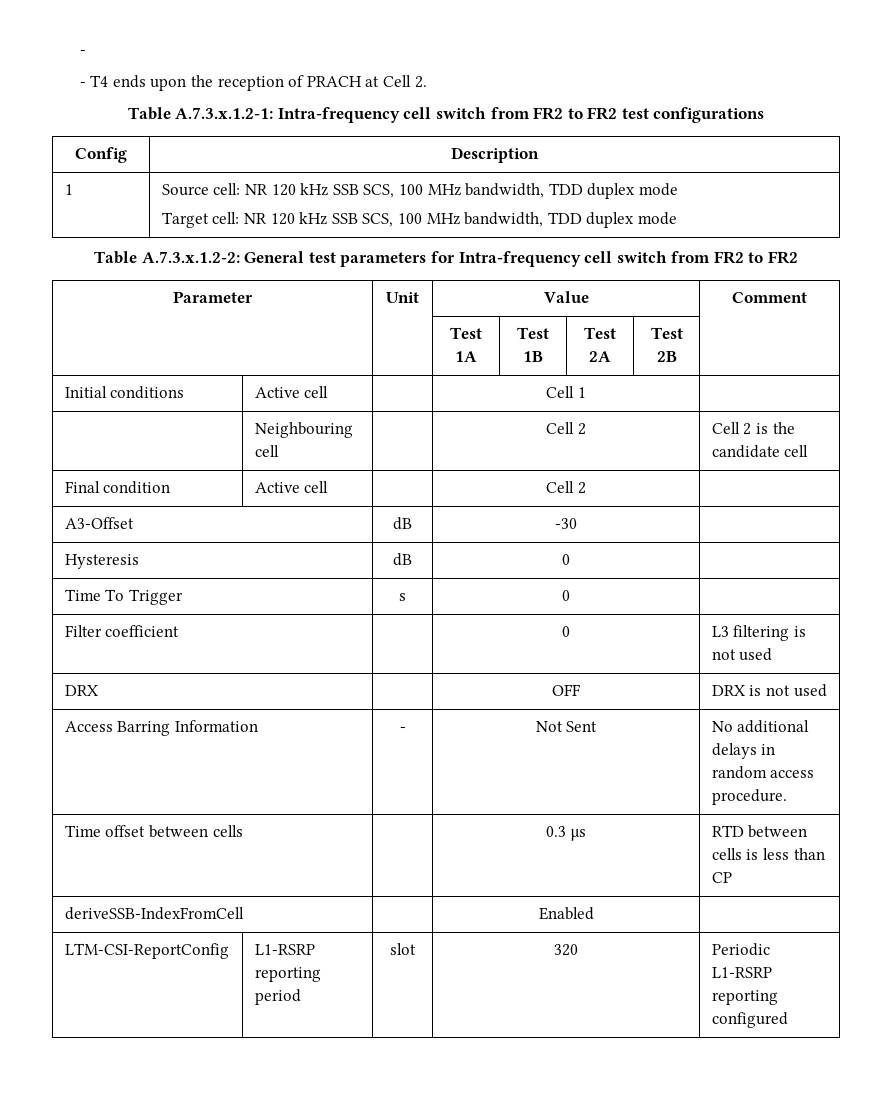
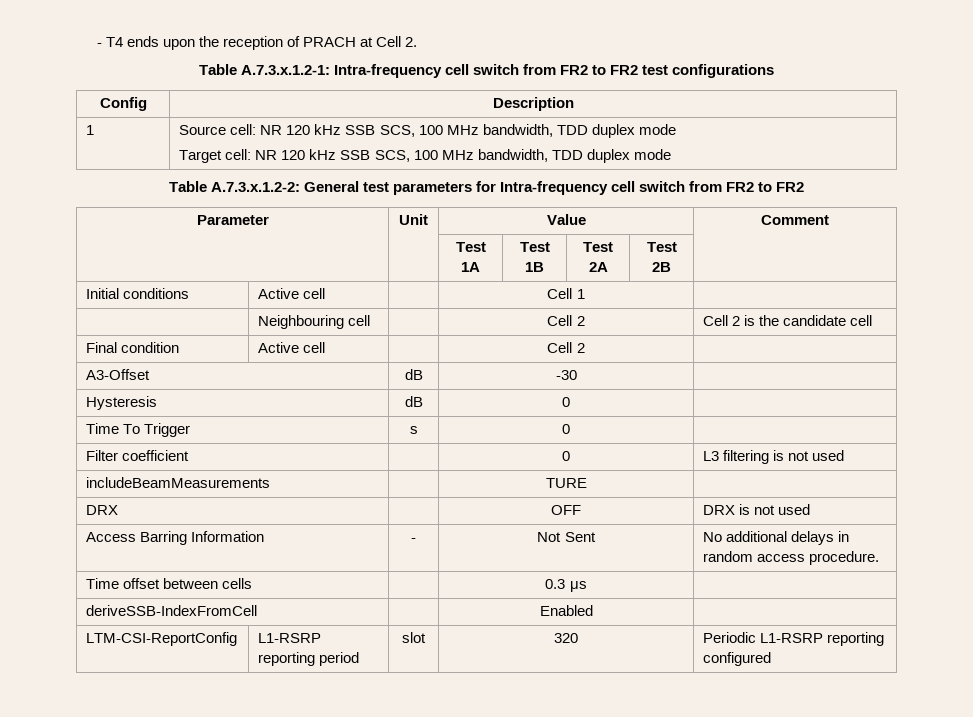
[79,50,86,55] [79,82,86,87] - // - -> [96,43,102,47] -
(773, 654) none -> [86,477,271,488] [545,478,587,488] // includeBeamMeasurements | | TURE |
[711,825,808,838] [711,848,825,860] [711,872,732,883] RTD between cells is less than CP -> (587, 586) none

